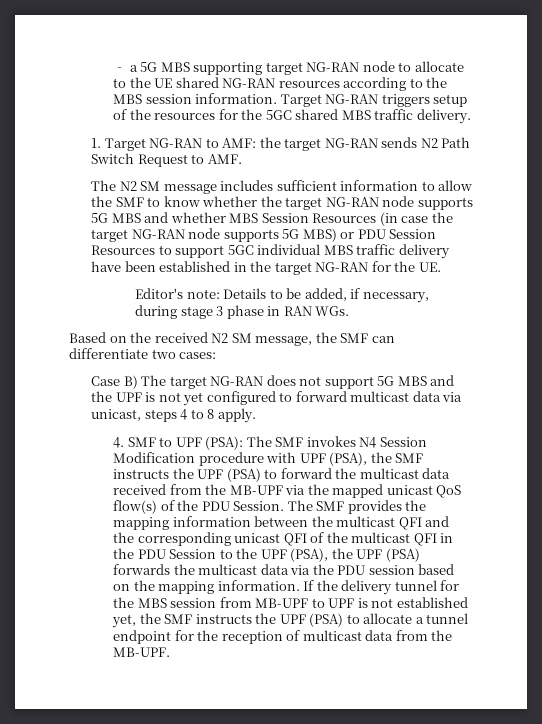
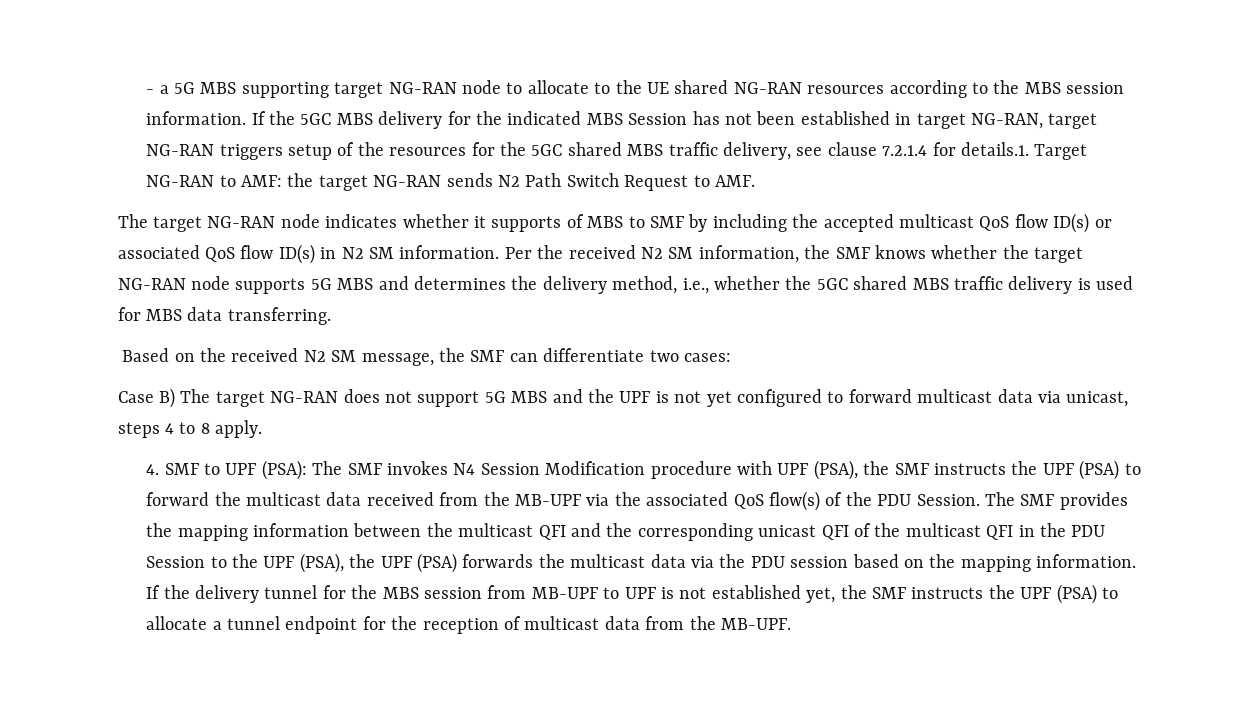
[280,94,322,107] Target -> [251,111,1098,129] If the 5GC MBS delivery for the indicated MBS Session has not been established in target NG-RAN, target
[416,109,471,124] [91,138,102,148] delivery. // 1. -> [723,142,1030,160] delivery, see clause 7.2.1.4 for details.1.
[119,180,473,194] [91,196,200,207] N2 SM message includes sufficient information to allow the SMF to know -> [153,213,1112,233] [117,244,927,264] target NG-RAN node indicates whether it supports of MBS to SMF by including the accepted multicast QoS flow ID(s) or associated QoS flow ID(s) in N2 SM information. Per the received N2 SM information, the SMF knows
[170,212,453,226] [91,228,437,242] [91,244,450,259] [91,261,441,275] [135,288,429,303] [135,305,350,319] whether MBS Session Resources (in case the target NG-RAN node supports 5G MBS) or PDU Session Resources to support 5GC individual MBS traffic delivery have been established in the target NG-RAN for the UE. // Editor's note: Details to be added, if necessary, during stage 3 phase in RAN WGs. -> [414,276,1134,294] [117,307,331,325] determines the delivery method, i.e., whether the 5GC shared MBS traffic delivery is used for MBS data transferring.
[332,484,433,498] mapped unicast -> [646,492,729,506] associated

